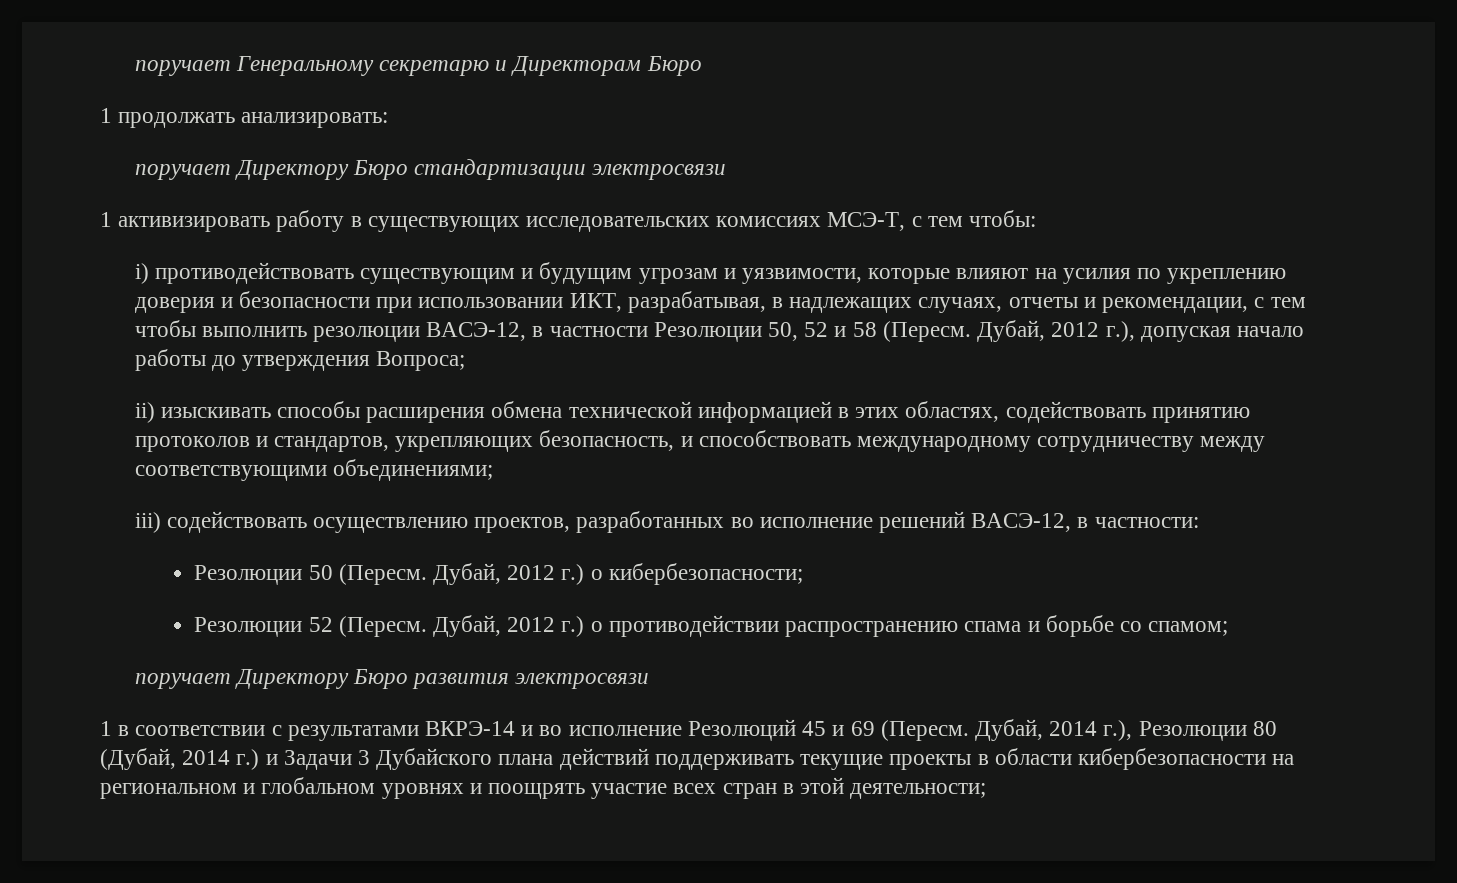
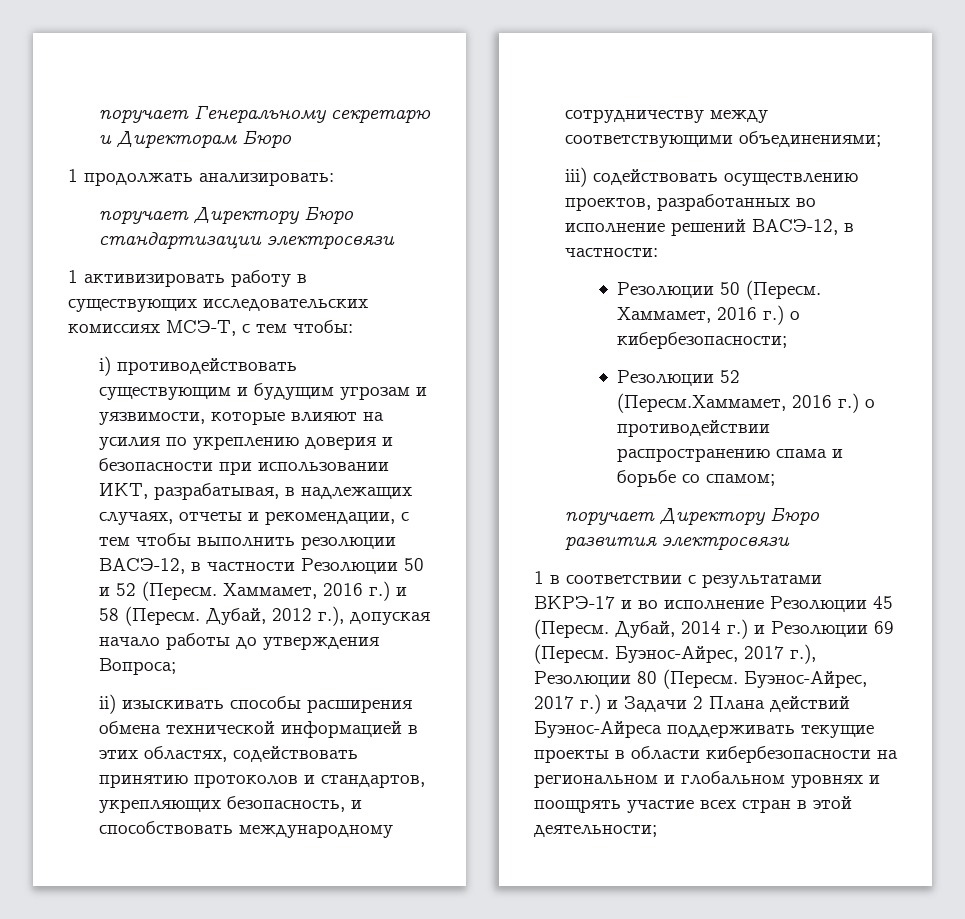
[768,322,829,341] 50, 52 -> [404,558,425,571] [99,581,391,601] 50 и 52 (Пересм. Хаммамет, 2016 г.)
[433,563,556,585] Дубай, 2012 -> [617,307,758,323] Хаммамет, 2016
[338,615,556,637] (Пересм. Дубай, 2012 -> [617,393,833,413] (Пересм.Хаммамет, 2016
[425,721,516,736] ВКРЭ-14 -> [534,596,615,609] ВКРЭ-17
[687,719,1277,741] [100,748,649,770] Резолюций 45 и 69 (Пересм. Дубай, 2014 г.), Резолюции 80 (Дубай, 2014 г.) и Задачи 3 Дубайского плана действий -> [770,596,893,612] [534,619,894,639] [534,644,816,664] [534,669,867,689] [534,694,850,714] [534,721,662,738] Резолюции 45 (Пересм. Дубай, 2014 г.) и Резолюции 69 (Пересм. Буэнос-Айрес, 2017 г.), Резолюции 80 (Пересм. Буэнос-Айрес, 2017 г.) и Задачи 2 Плана действий Буэнос-Айреса

